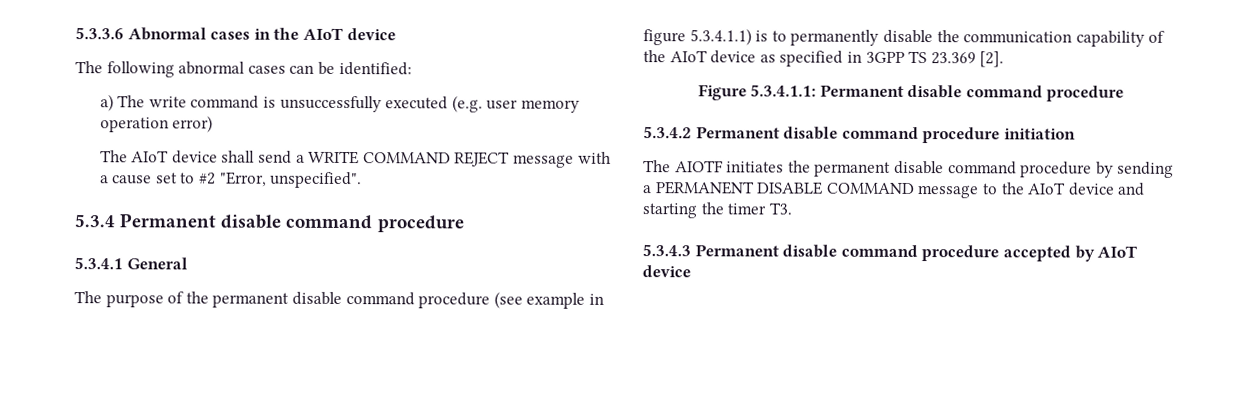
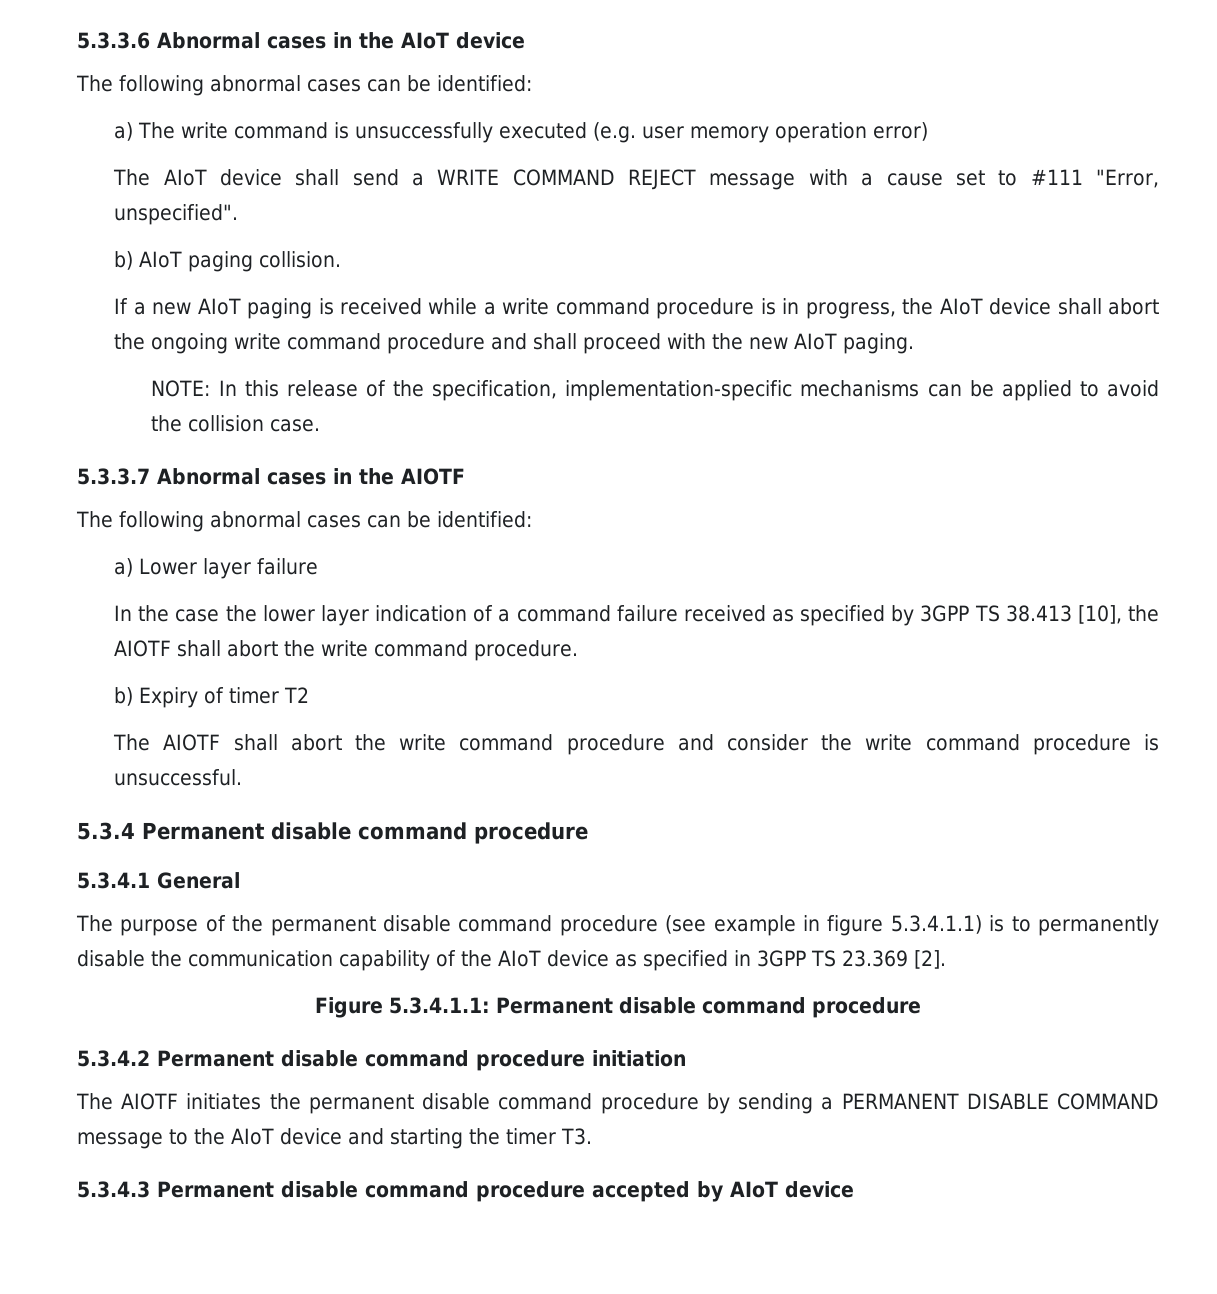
[199,172,217,185] #2 -> [1030,169,1083,185] #111
(363, 180) none -> [114,251,342,272] [114,298,1159,319] [114,333,915,354] [151,380,1160,401] [151,415,321,432] [77,468,465,485] [76,511,532,532] [114,558,319,579] [114,605,1159,626] [114,640,579,661] [114,687,310,708] [113,734,1159,755] [114,769,243,786] // b) AIoT paging collision. // If a new AIoT paging is received while a write command procedure is in progress, the AIoT device shall abort the ongoing write command procedure and shall proceed with the new AIoT paging. // NOTE: In this release of the specification, implementation-specific mechanisms can be applied to avoid the collision case. // 5.3.3.7 Abnormal cases in the AIOTF // The following abnormal cases can be identified: // a) Lower layer failure // In the case the lower layer indication of a command failure received as specified by 3GPP TS 38.413 [10], the AIOTF shall abort the write command procedure. // b) Expiry of timer T2 // The AIOTF shall abort the write command procedure and consider the write command procedure is unsuccessful.

